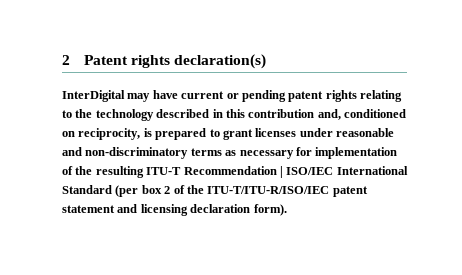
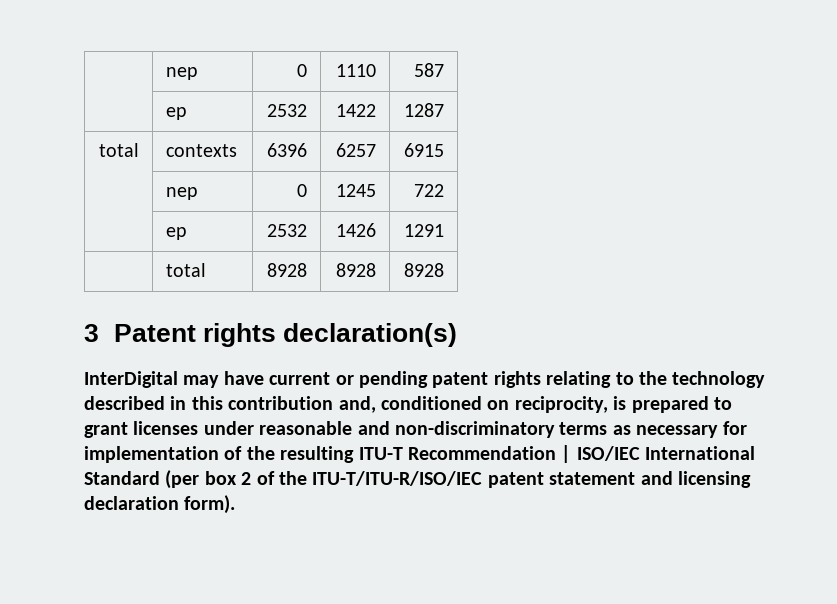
[62,55,70,65] 2 -> [165,67,198,80] [297,64,308,77] [336,64,377,77] [414,63,445,77] [165,107,187,120] [267,104,308,117] [336,104,377,117] [404,103,445,117] [98,143,139,157] [165,144,237,157] [267,143,308,157] [336,143,377,157] [404,143,445,157] [165,187,198,200] [297,184,308,197] [336,184,377,197] [414,184,445,197] [165,227,187,240] [267,224,308,237] [336,223,377,237] [404,224,445,237] [165,263,206,277] [267,263,308,277] [336,263,377,277] [404,263,445,277] [84,324,99,342] | nep | 0 | 1110 | 587 // | ep | 2532 | 1422 | 1287 // total | contexts | 6396 | 6257 | 6915 // | nep | 0 | 1245 | 722 // | ep | 2532 | 1426 | 1291 // | total | 8928 | 8928 | 8928 // 3

